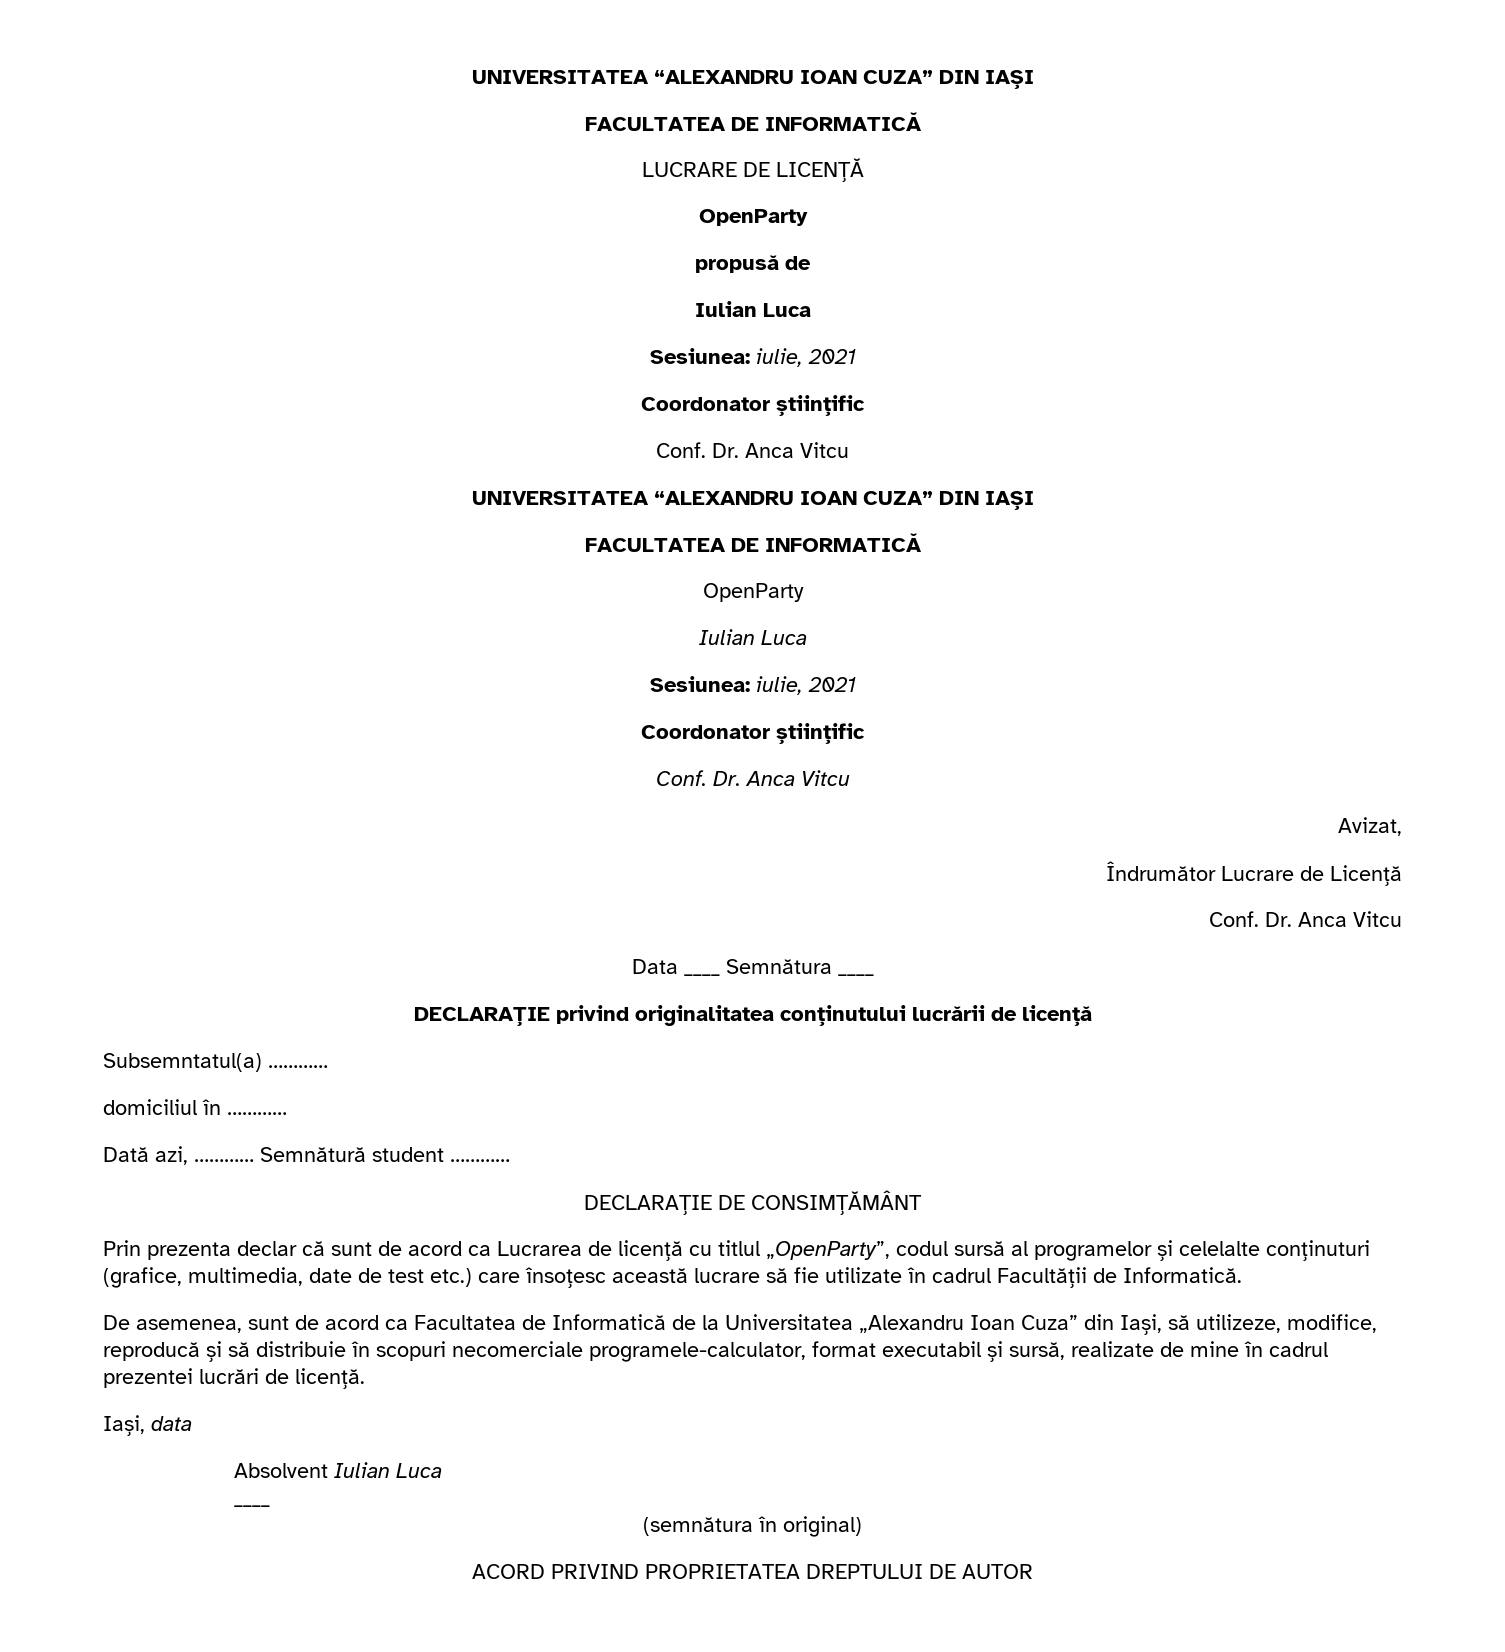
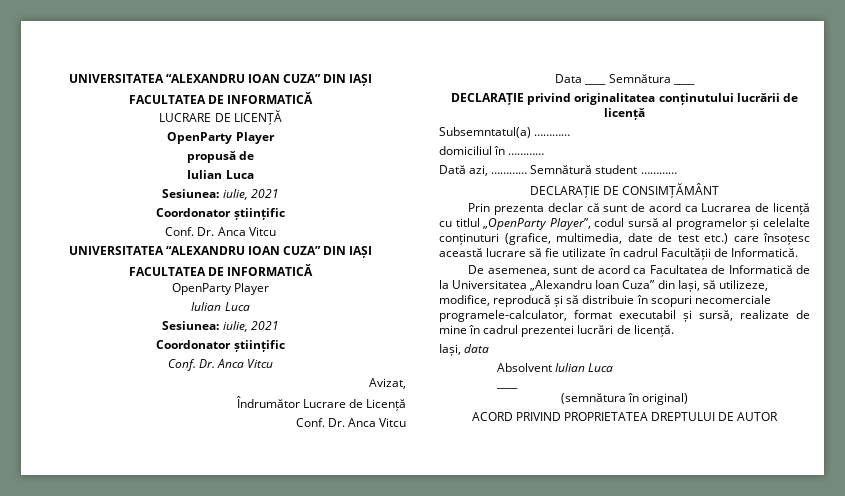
(808, 217) none -> [235,132,275,144] Player
(804, 592) none -> [234,283,270,295] Player
[766,1241,890,1260] „OpenParty”, -> [483,218,591,230] „OpenParty Player”,

